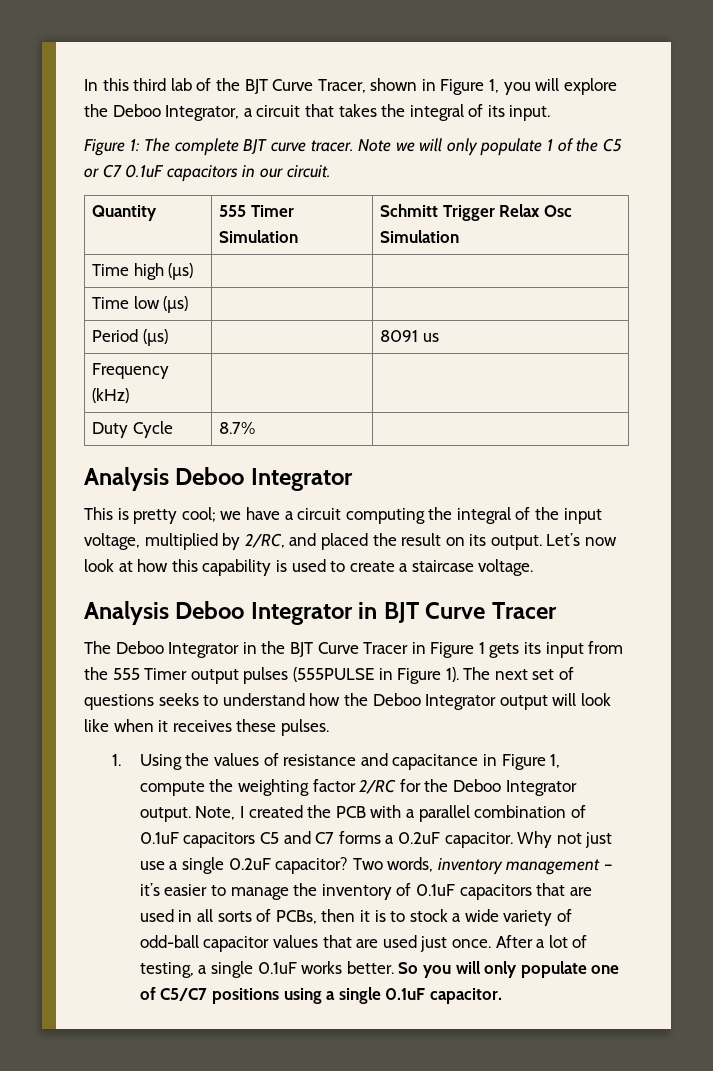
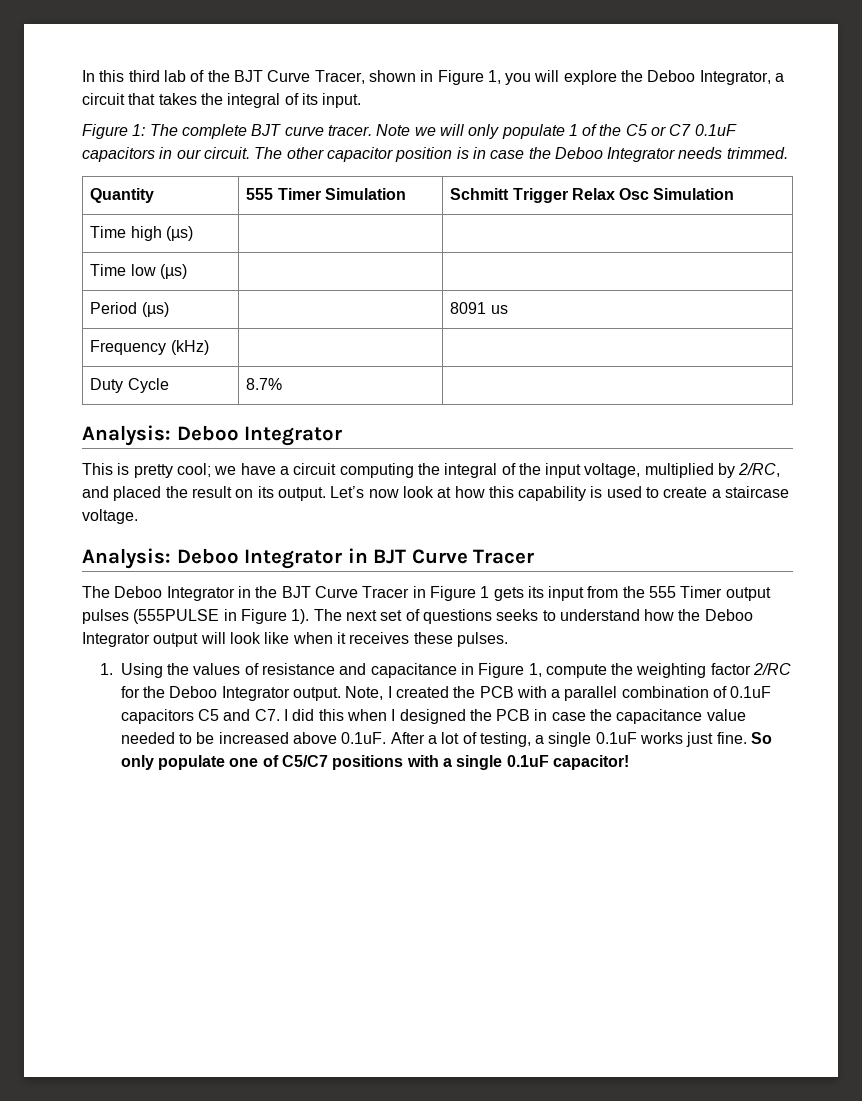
(331, 171) none -> [254,147,788,162] The other capacitor position is in case the Deboo Integrator needs trimmed.
[84,467,169,491] Analysis -> [82,425,171,446] Analysis:
[84,601,169,625] Analysis -> [82,548,171,569] Analysis:
[315,831,613,848] [139,857,614,875] [139,883,592,900] [139,909,573,926] [139,935,491,952] C7 forms a 0.2uF capacitor. Why not just use a single 0.2uF capacitor? Two words, inventory management – it’s easier to manage the inventory of 0.1uF capacitors that are used in all sorts of PCBs, then it is to stock a wide variety of odd-ball capacitor values that are used just once. -> [254,709,746,724] [120,732,387,744] C7. I did this when I designed the PCB in case the capacitance value needed to be increased above 0.1uF.
[346,961,481,978] better. So you will -> [686,732,773,747] just fine. So
[283,987,502,1004] using a single 0.1uF capacitor. -> [406,755,629,770] with a single 0.1uF capacitor!

